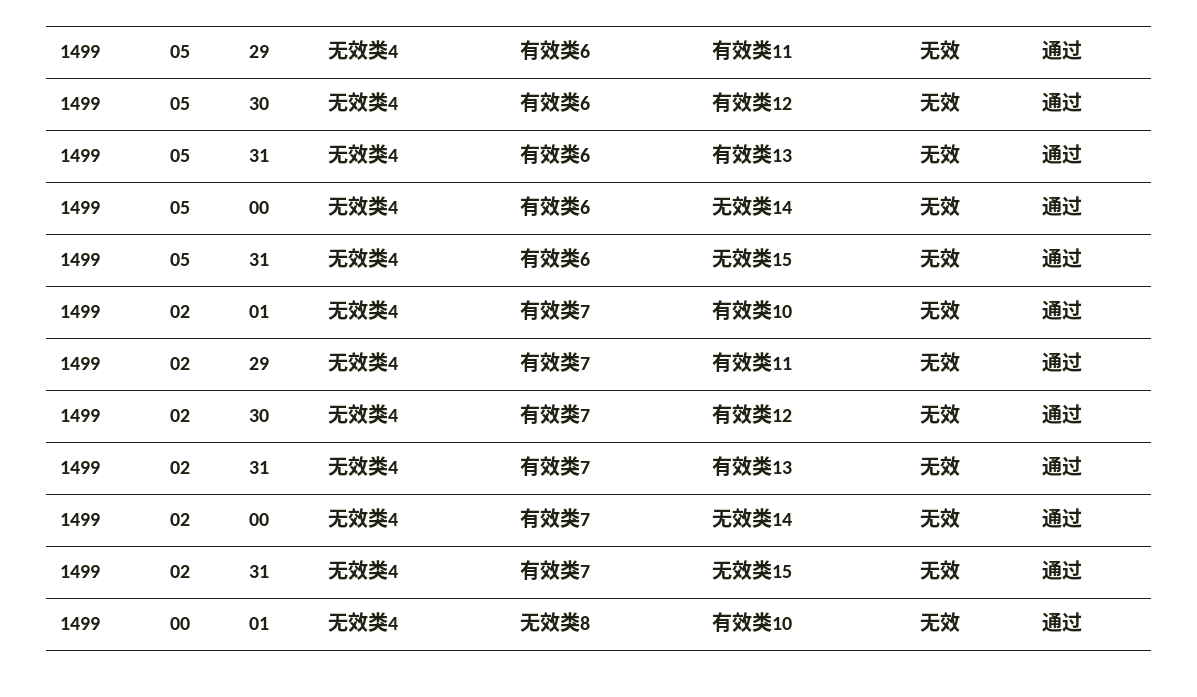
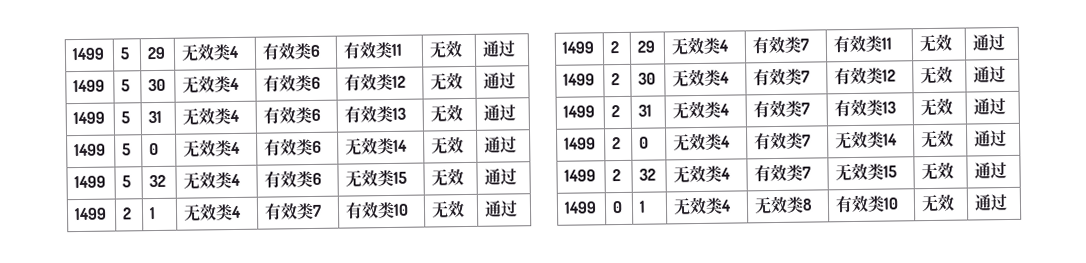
[60,45,101,58] [170,45,191,58] 1499 | 05 -> [72,47,106,61] [120,47,131,60] 1499 | 5
[170,97,191,110] 05 -> [121,79,131,92] 5
[170,149,191,162] 05 -> [121,111,131,124] 5
[170,201,191,214] [249,201,270,214] 05 | 00 -> [122,143,132,156] [149,142,160,156] 5 | 0
[170,253,191,266] [249,253,270,266] 05 | 31 -> [122,175,132,188] [149,174,167,188] 5 | 32
[170,305,191,318] [249,305,270,318] 02 | 01 -> [122,207,133,220] [149,207,157,220] 2 | 1
[170,357,191,370] 02 -> [610,41,620,54] 2
[170,409,191,422] 02 -> [611,72,621,86] 2
[170,461,191,474] 02 -> [611,104,621,118] 2
[170,513,191,526] [249,513,270,526] 02 | 00 -> [612,136,622,150] [639,136,650,149] 2 | 0
[170,565,191,578] [249,565,270,578] 02 | 31 -> [612,168,622,182] [639,168,657,181] 2 | 32
[170,617,191,630] [249,617,270,630] 00 | 01 -> [612,200,624,214] [639,200,647,213] 0 | 1

